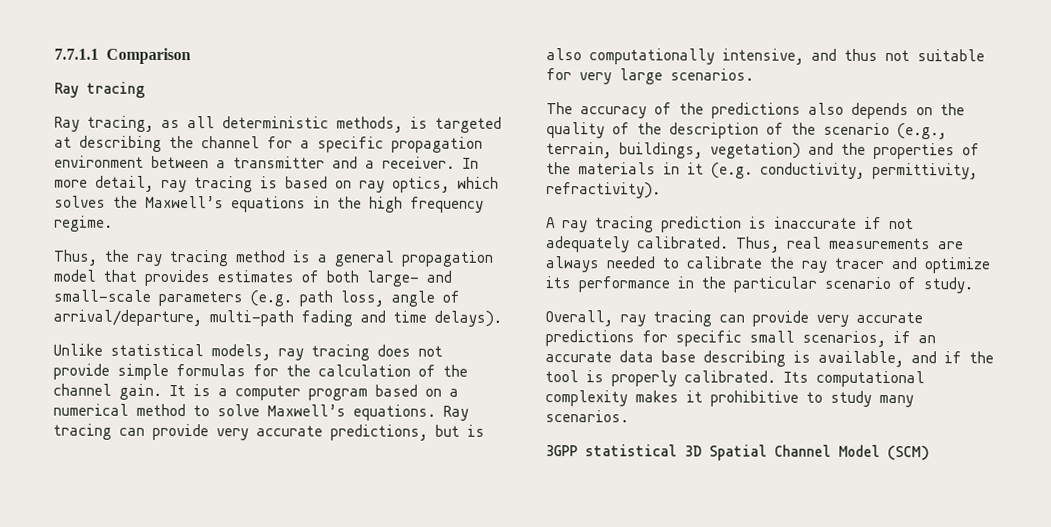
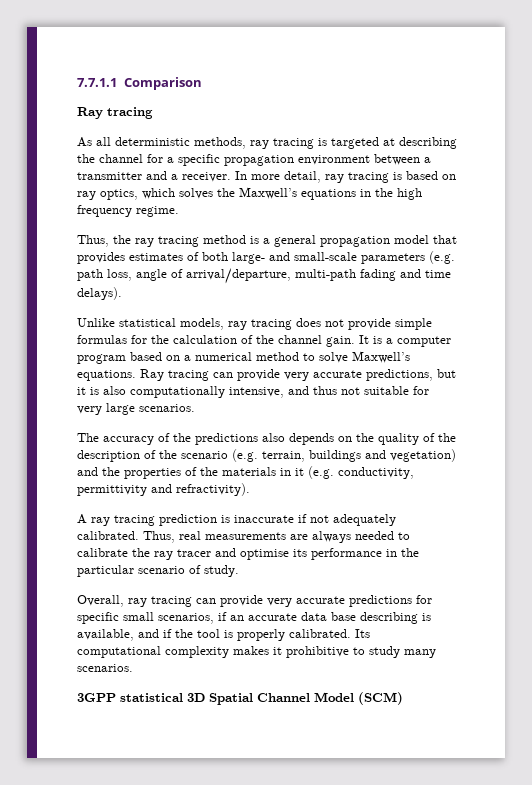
[54,115,180,132] Ray tracing, as -> [77,137,92,147] As
(403, 124) none -> [250,138,314,149] ray tracing
(460, 430) none -> [77,387,86,395] it
[897,123,947,140] [546,142,703,159] (e.g., terrain, buildings, -> [232,449,386,462] (e.g. terrain, buildings and
[872,162,978,180] permittivity, -> [77,484,172,496] permittivity and
[924,257,991,274] optimize -> [240,549,289,560] optimise

